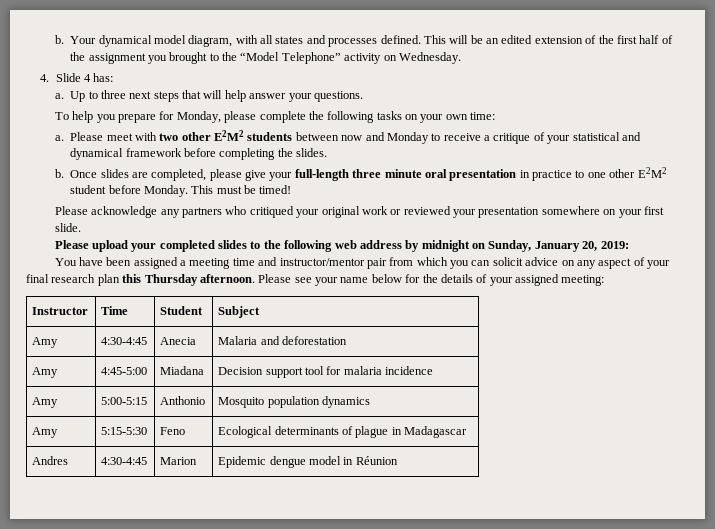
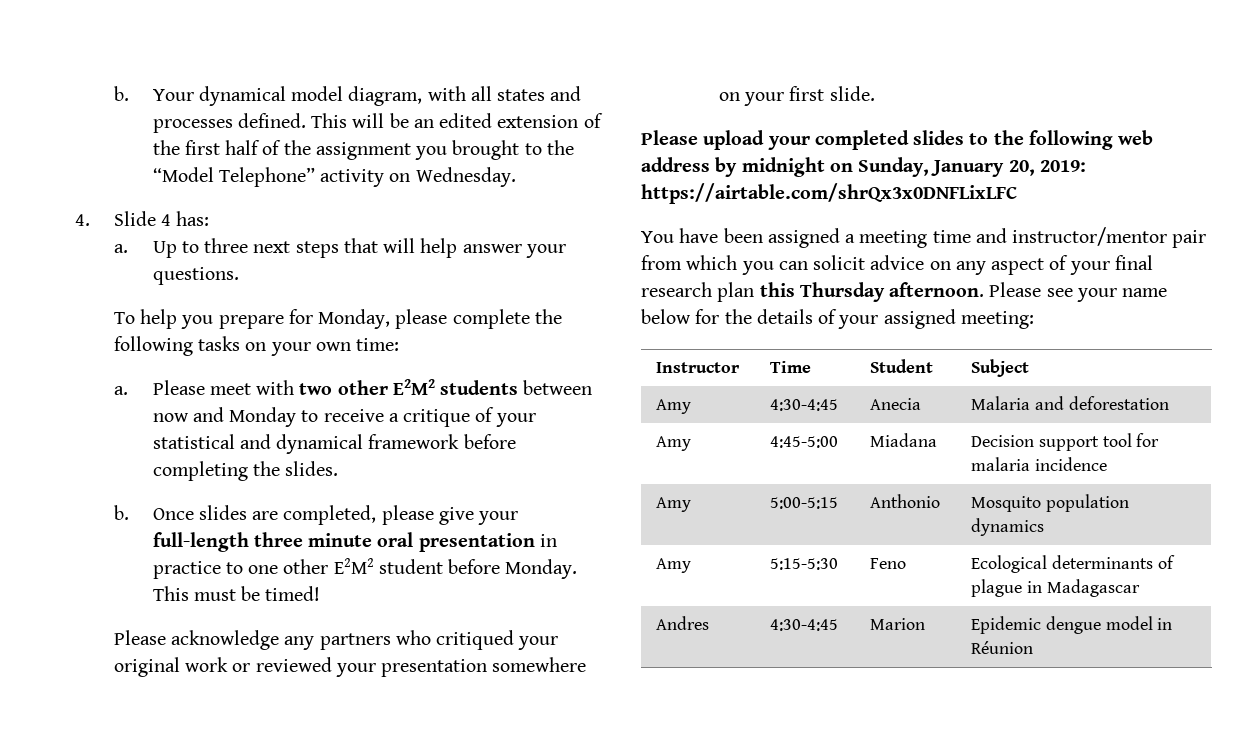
(629, 245) none -> [641,183,1017,204] https://airtable.com/shrQx3x0DNFLixLFC

